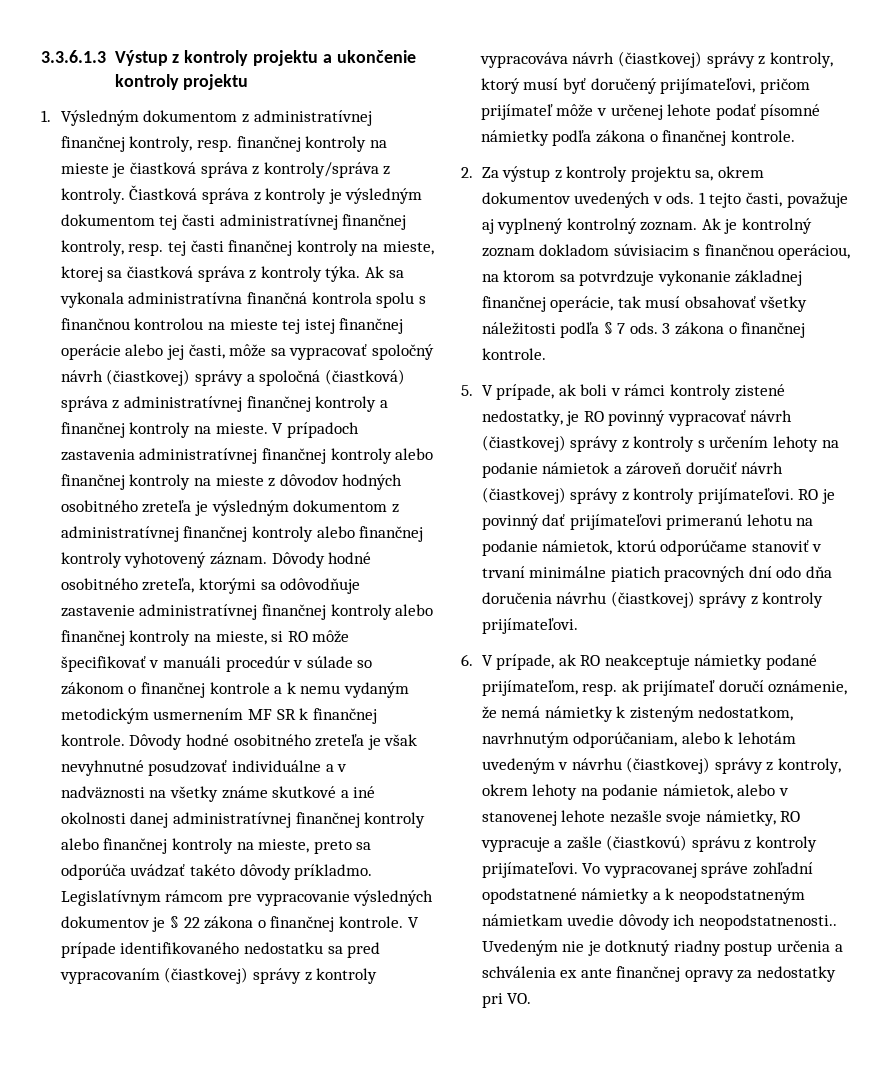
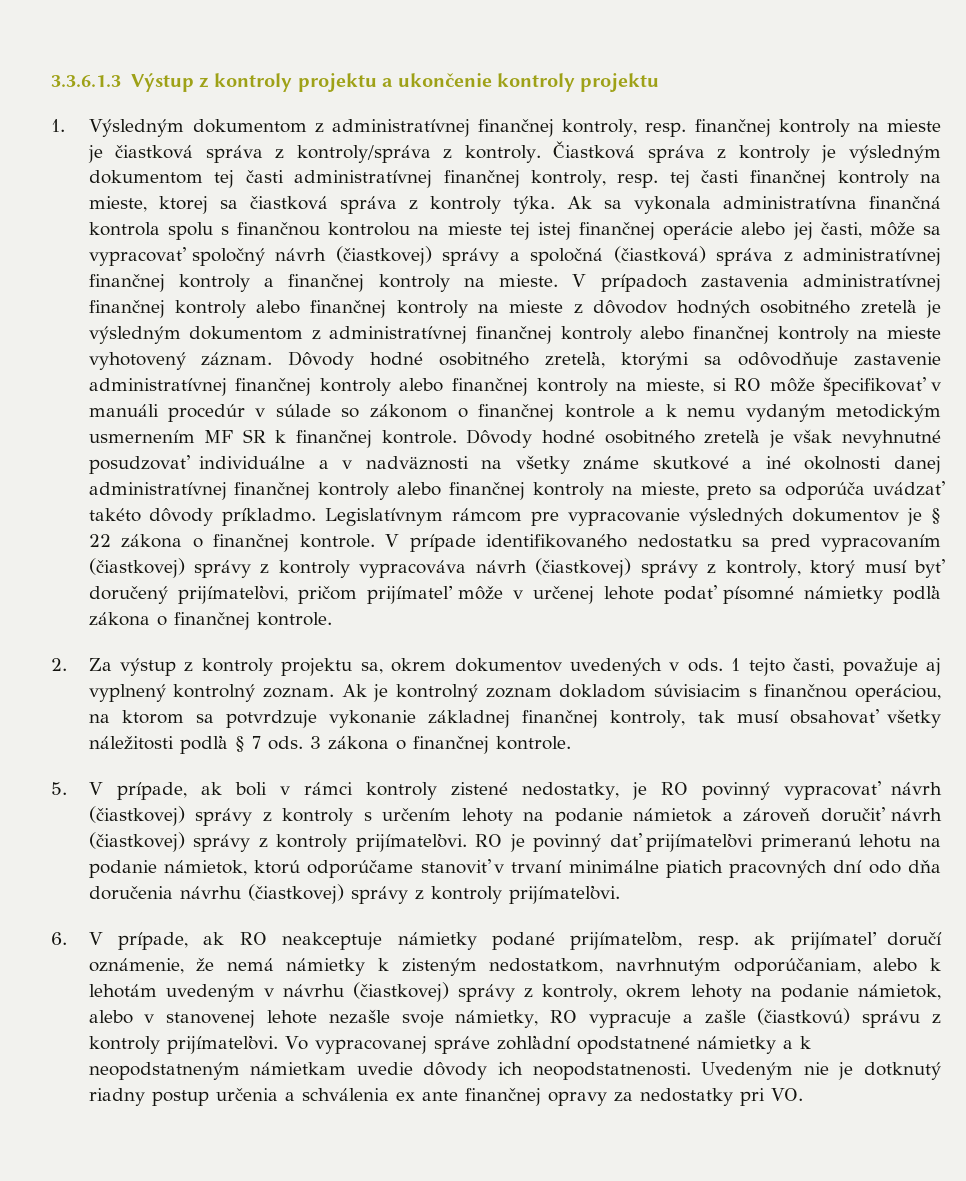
(122, 560) none -> [857,326,942,339] na mieste
[550,296,614,312] operácie, -> [610,710,686,728] kontroly,
[698,914,837,930] neopodstatnenosti.. -> [532,1062,691,1080] neopodstatnenosti.

